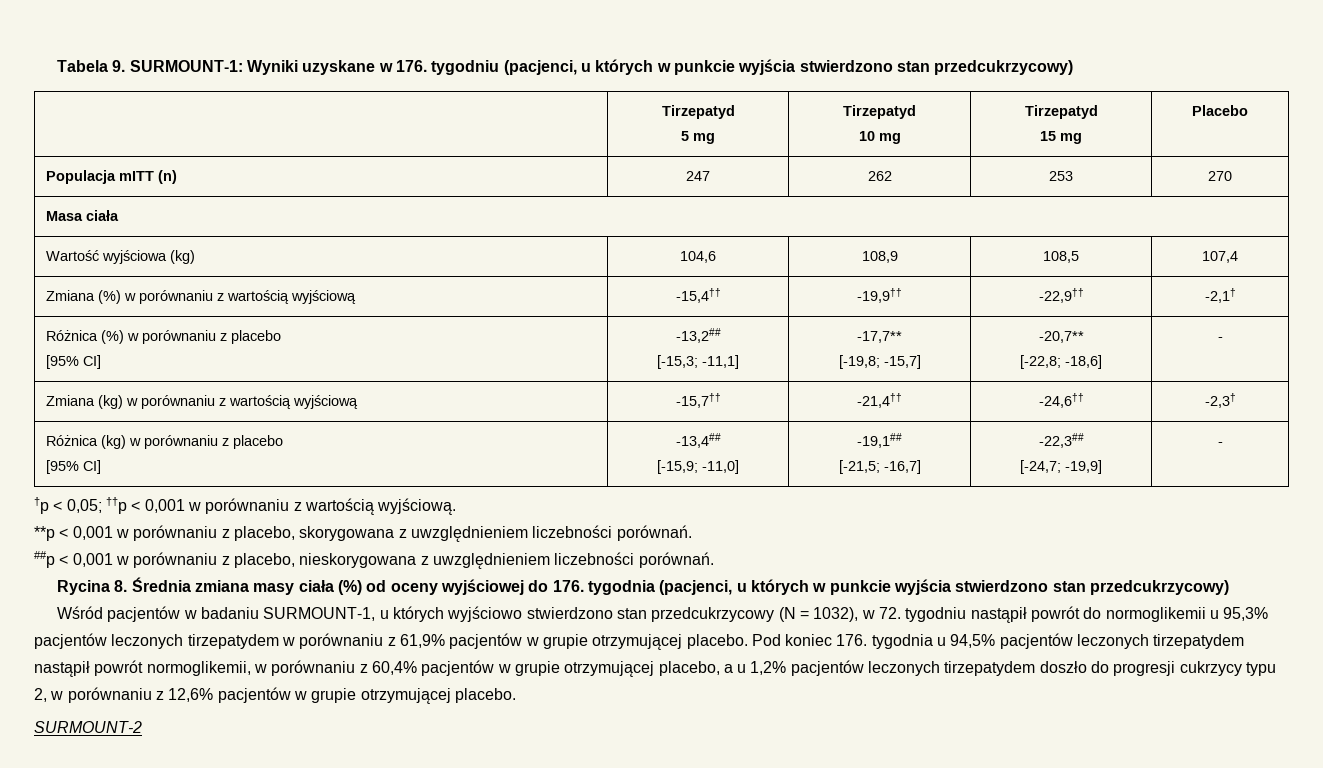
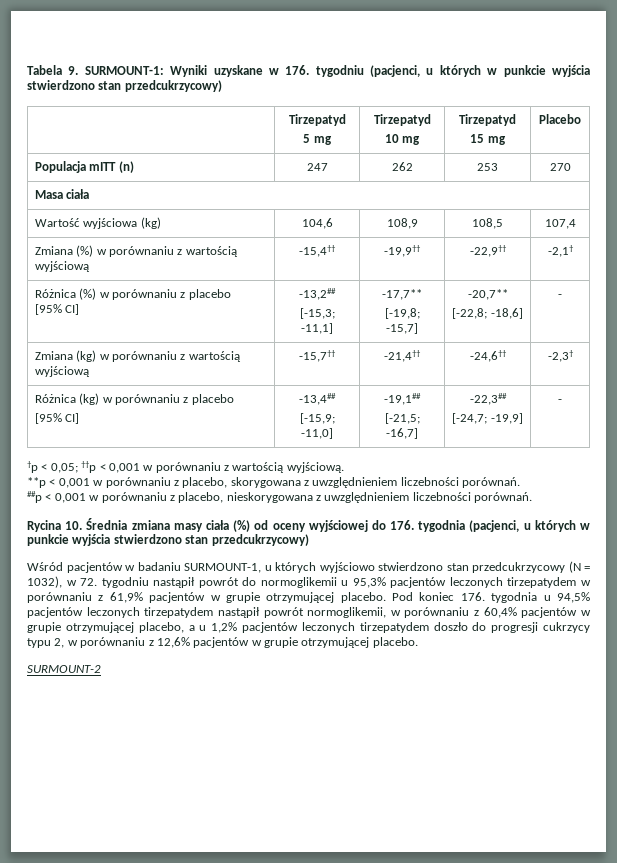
[114,580,128,592] 8. -> [65,521,83,530] 10.

